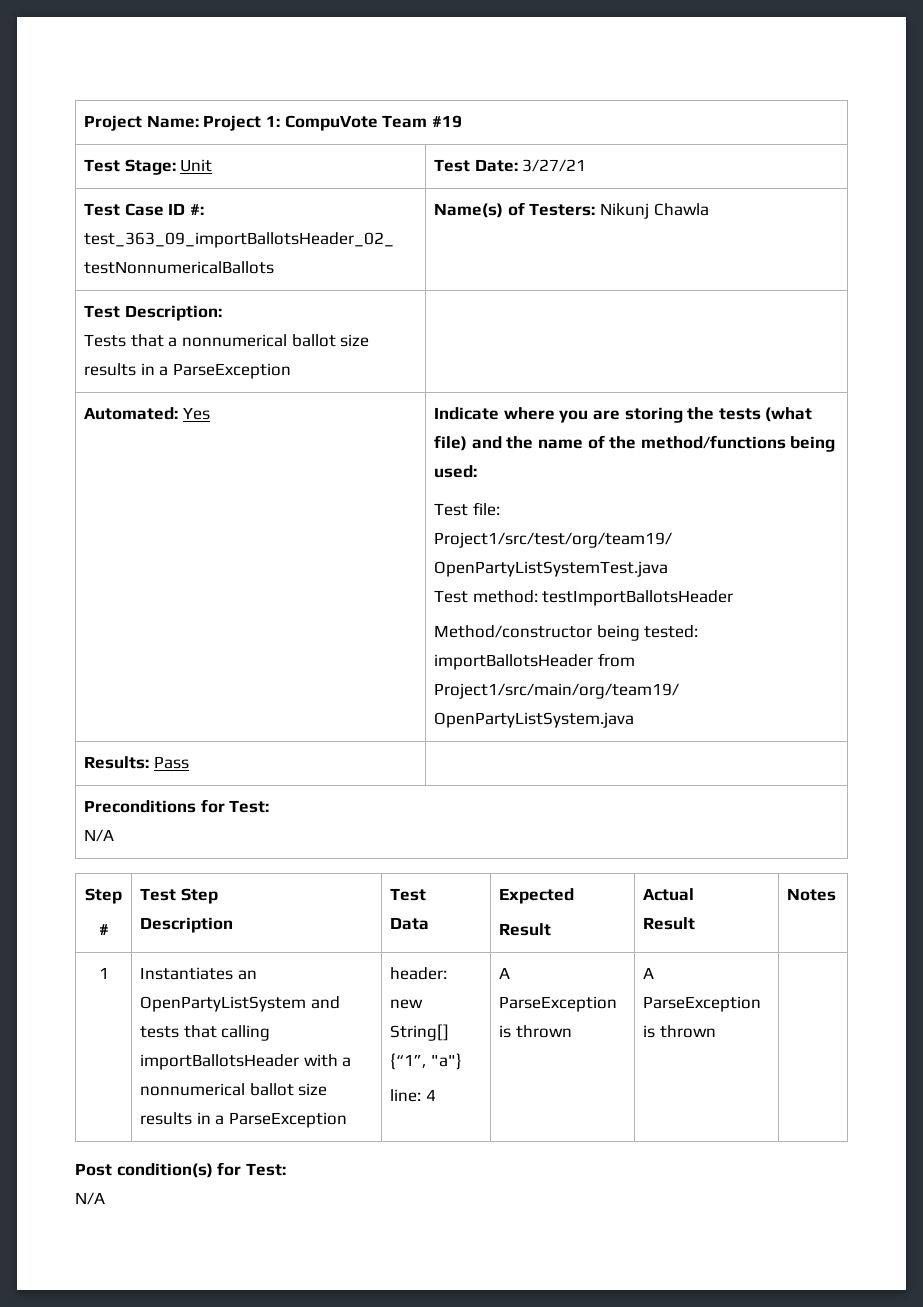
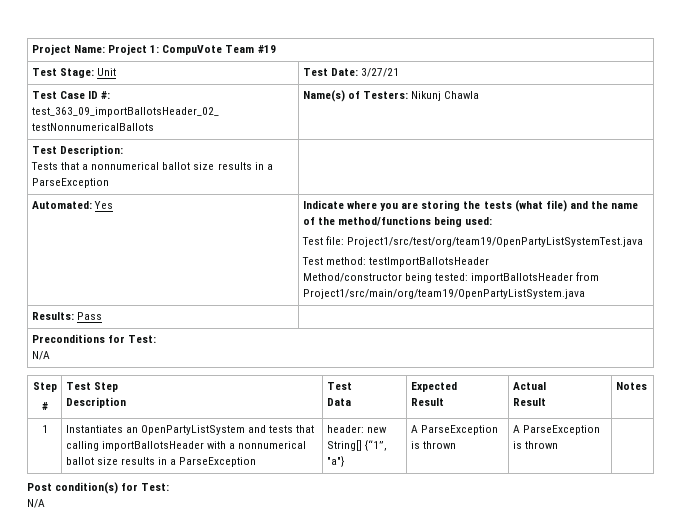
[390,1089,436,1102] // line: 4 -> (344, 461) none

